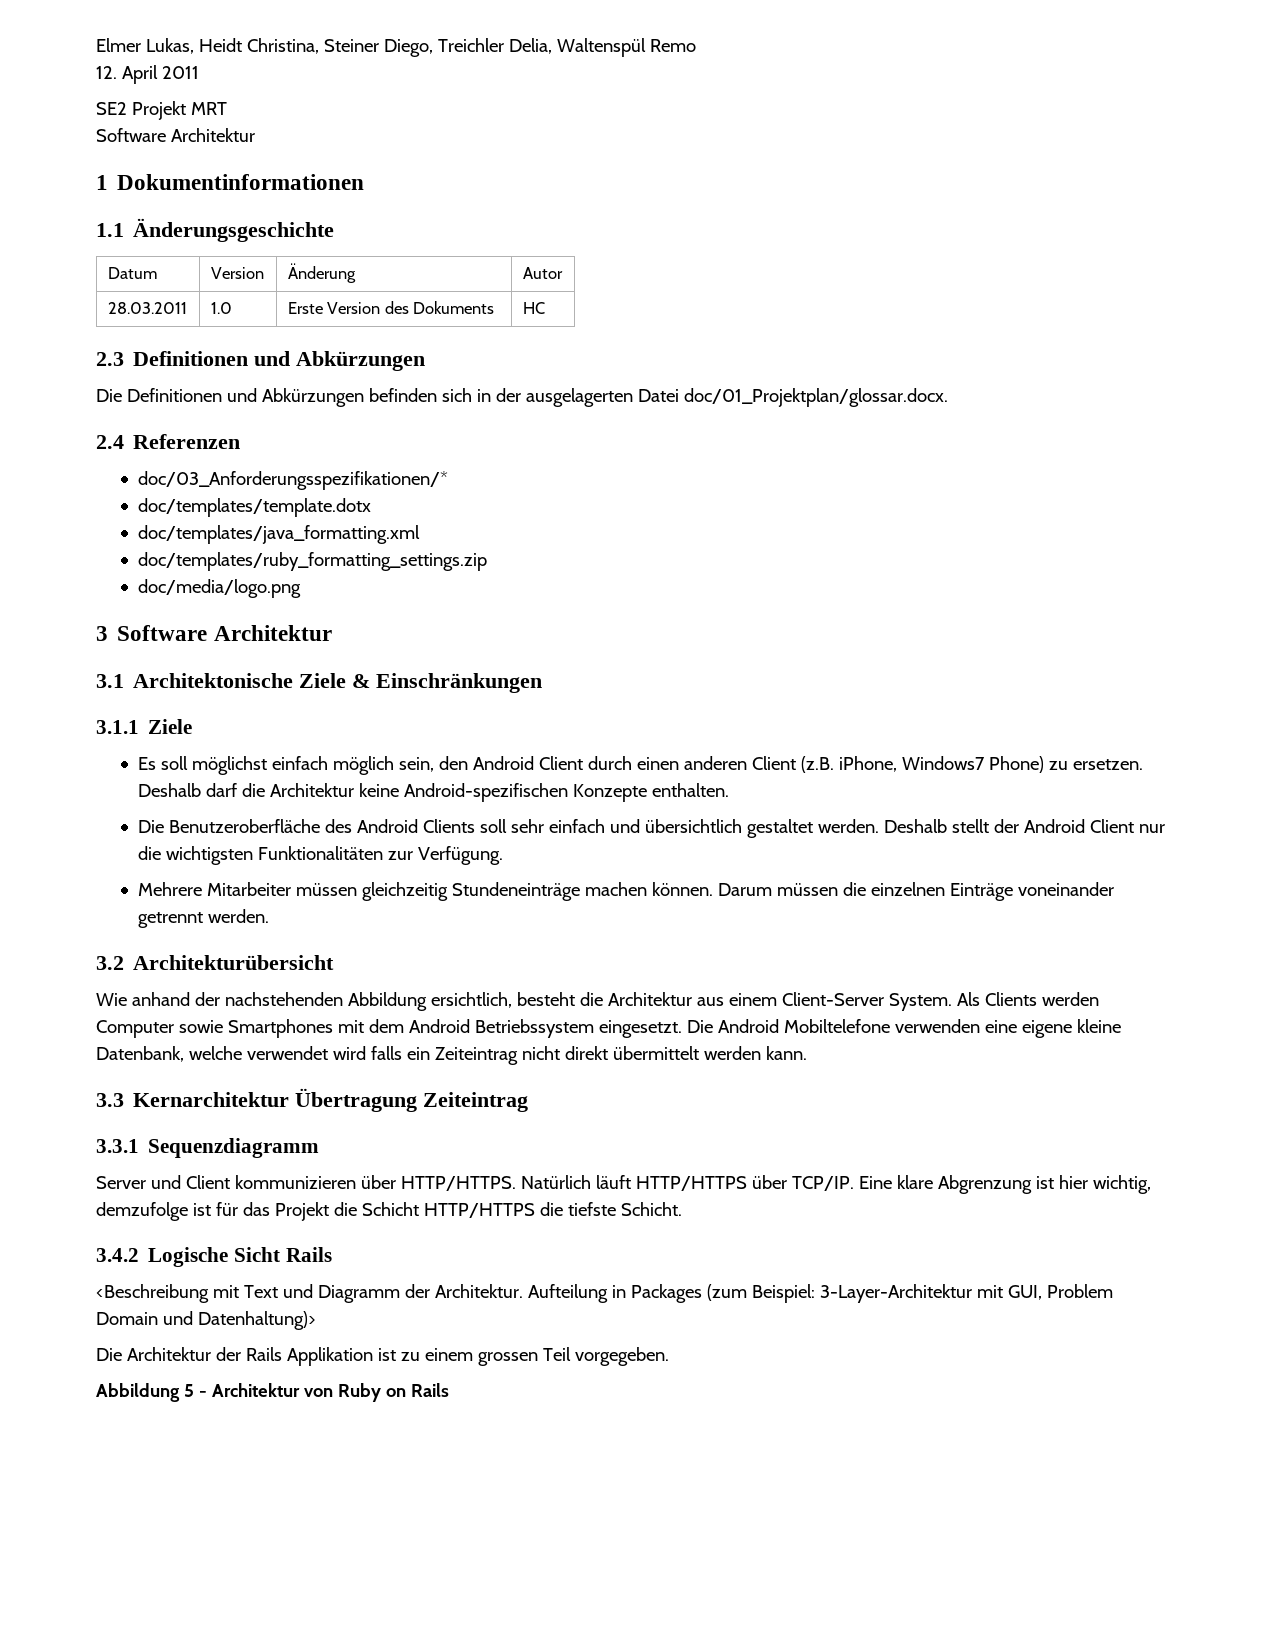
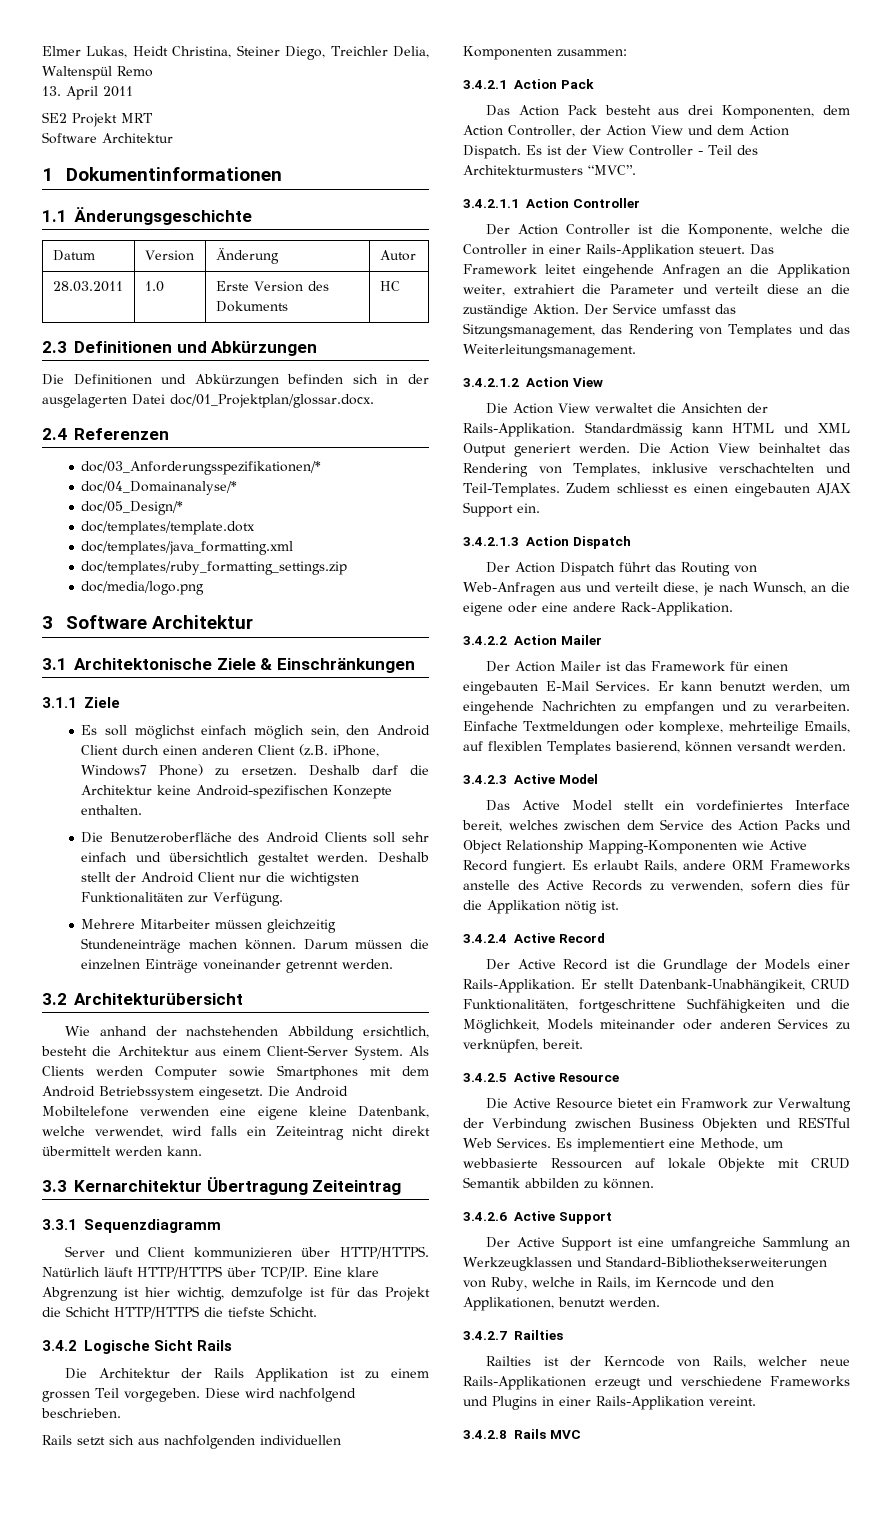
[96,66,117,79] 12. -> [42,86,61,96] 13.
(448, 480) none -> [81,481,238,495] [81,501,184,515] // doc/04_Domainanalyse/* // doc/05_Design/*
[246,1046,328,1060] verwendet -> [94,1126,163,1138] verwendet,
[96,1284,1113,1303] [96,1311,315,1330] // <Beschreibung mit Text und Diagramm der Architektur. Aufteilung in Packages (zum Beispiel: 3-Layer-Architektur mit GUI, Problem Domain und Datenhaltung)> -> (233, 1345) none
[96,1383,449,1402] // Abbildung 5 - Architektur von Ruby on Rails -> [204,1388,356,1402] [41,1408,121,1418] [42,1435,341,1449] [463,46,627,60] [463,79,594,89] [485,105,850,119] [463,125,789,137] [463,145,758,159] [463,165,636,175] [463,198,640,208] [485,224,850,238] [463,244,774,258] [463,264,850,278] [463,284,850,296] [463,303,736,318] [463,323,850,338] [463,344,636,358] [463,377,603,387] [485,403,768,414] [463,422,850,437] [463,443,850,457] [463,463,851,477] [463,483,851,497] [463,502,540,517] [463,536,631,549] [485,562,757,576] [463,582,850,596] [463,602,733,616] [463,635,602,645] [485,661,788,672] [463,680,850,695] [463,701,850,715] [463,721,850,735] [463,741,846,755] [463,774,598,784] [485,800,850,811] [462,819,851,832] [463,840,807,854] [463,860,850,874] [463,880,850,892] [463,900,619,914] [463,933,605,943] [485,959,850,973] [463,979,850,993] [463,998,850,1013] [463,1018,851,1033] [463,1039,583,1053] [463,1072,619,1082] [485,1098,852,1112] [463,1117,850,1132] [463,1137,783,1152] [463,1158,850,1172] [463,1177,654,1189] [463,1211,612,1224] [485,1236,850,1251] [463,1256,827,1271] [463,1277,774,1291] [463,1297,660,1311] [463,1330,563,1340] [485,1356,850,1368] [463,1376,850,1390] [463,1396,756,1410] [463,1429,581,1439] Diese wird nachfolgend beschrieben. // Rails setzt sich aus nachfolgenden individuellen Komponenten zusammen: // 3.4.2.1 Action Pack // Das Action Pack besteht aus drei Komponenten, dem Action Controller, der Action View und dem Action Dispatch. Es ist der View Controller - Teil des Architekturmusters “MVC”. // 3.4.2.1.1 Action Controller // Der Action Controller ist die Komponente, welche die Controller in einer Rails-Applikation steuert. Das Framework leitet eingehende Anfragen an die Applikation weiter, extrahiert die Parameter und verteilt diese an die zuständige Aktion. Der Service umfasst das Sitzungsmanagement, das Rendering von Templates und das Weiterleitungsmanagement. // 3.4.2.1.2 Action View // Die Action View verwaltet die Ansichten der Rails-Applikation. Standardmässig kann HTML und XML Output generiert werden. Die Action View beinhaltet das Rendering von Templates, inklusive verschachtelten und Teil-Templates. Zudem schliesst es einen eingebauten AJAX Support ein. // 3.4.2.1.3 Action Dispatch // Der Action Dispatch führt das Routing von Web-Anfragen aus und verteilt diese, je nach Wunsch, an die eigene oder eine andere Rack-Applikation. // 3.4.2.2 Action Mailer // Der Action Mailer ist das Framework für einen eingebauten E-Mail Services. Er kann benutzt werden, um eingehende Nachrichten zu empfangen und zu verarbeiten. Einfache Textmeldungen oder komplexe, mehrteilige Emails, auf flexiblen Templates basierend, können versandt werden. // 3.4.2.3 Active Model // Das Active Model stellt ein vordefiniertes Interface bereit, welches zwischen dem Service des Action Packs und Object Relationship Mapping-Komponenten wie Active Record fungiert. Es erlaubt Rails, andere ORM Frameworks anstelle des Active Records zu verwenden, sofern dies für die Applikation nötig ist. // 3.4.2.4 Active Record // Der Active Record ist die Grundlage der Models einer Rails-Applikation. Er stellt Datenbank-Unabhängikeit, CRUD Funktionalitäten, fortgeschrittene Suchfähigkeiten und die Möglichkeit, Models miteinander oder anderen Services zu verknüpfen, bereit. // 3.4.2.5 Active Resource // Die Active Resource bietet ein Framwork zur Verwaltung der Verbindung zwischen Business Objekten und RESTful Web Services. Es implementiert eine Methode, um webbasierte Ressourcen auf lokale Objekte mit CRUD Semantik abbilden zu können. // 3.4.2.6 Active Support // Der Active Support ist eine umfangreiche Sammlung an Werkzeugklassen und Standard-Bibliothekserweiterungen von Ruby, welche in Rails, im Kerncode und den Applikationen, benutzt werden. // 3.4.2.7 Railties // Railties ist der Kerncode von Rails, welcher neue Rails-Applikationen erzeugt und verschiedene Frameworks und Plugins in einer Rails-Applikation vereint. // 3.4.2.8 Rails MVC

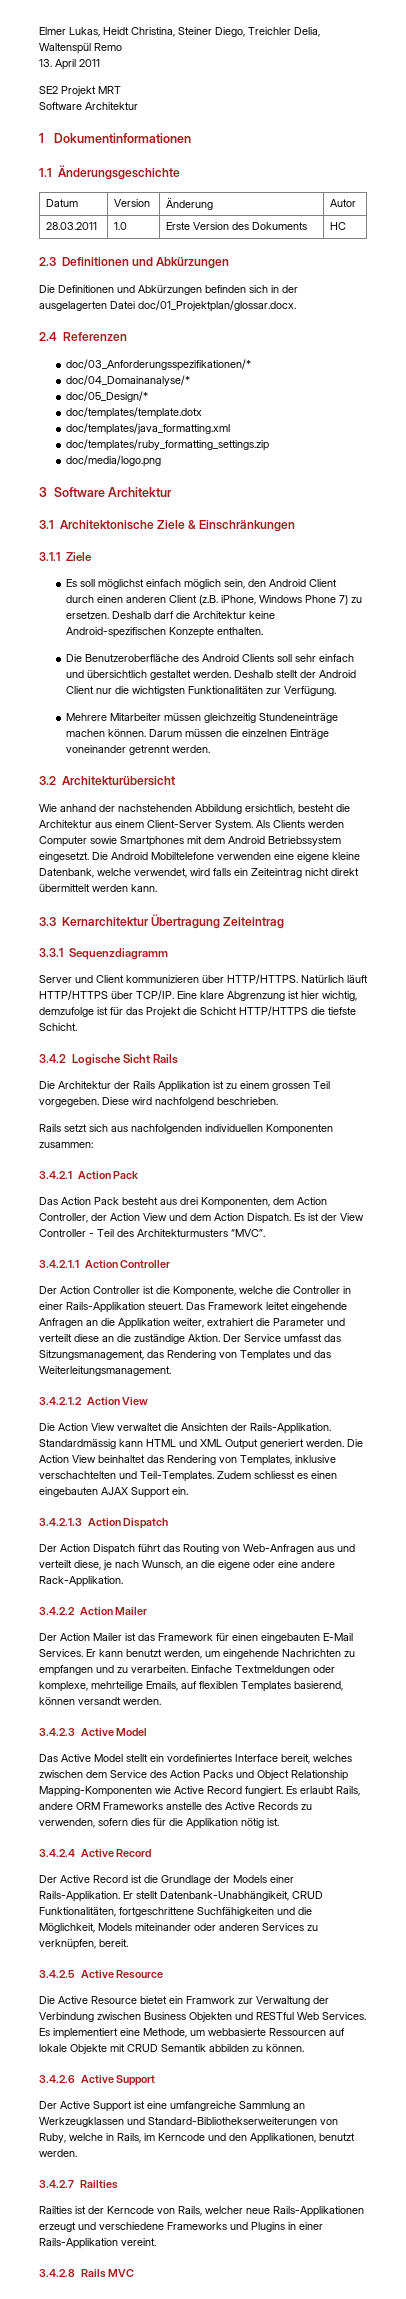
[81,764,204,776] Windows7 Phone) -> [259,595,349,605] Windows Phone 7)

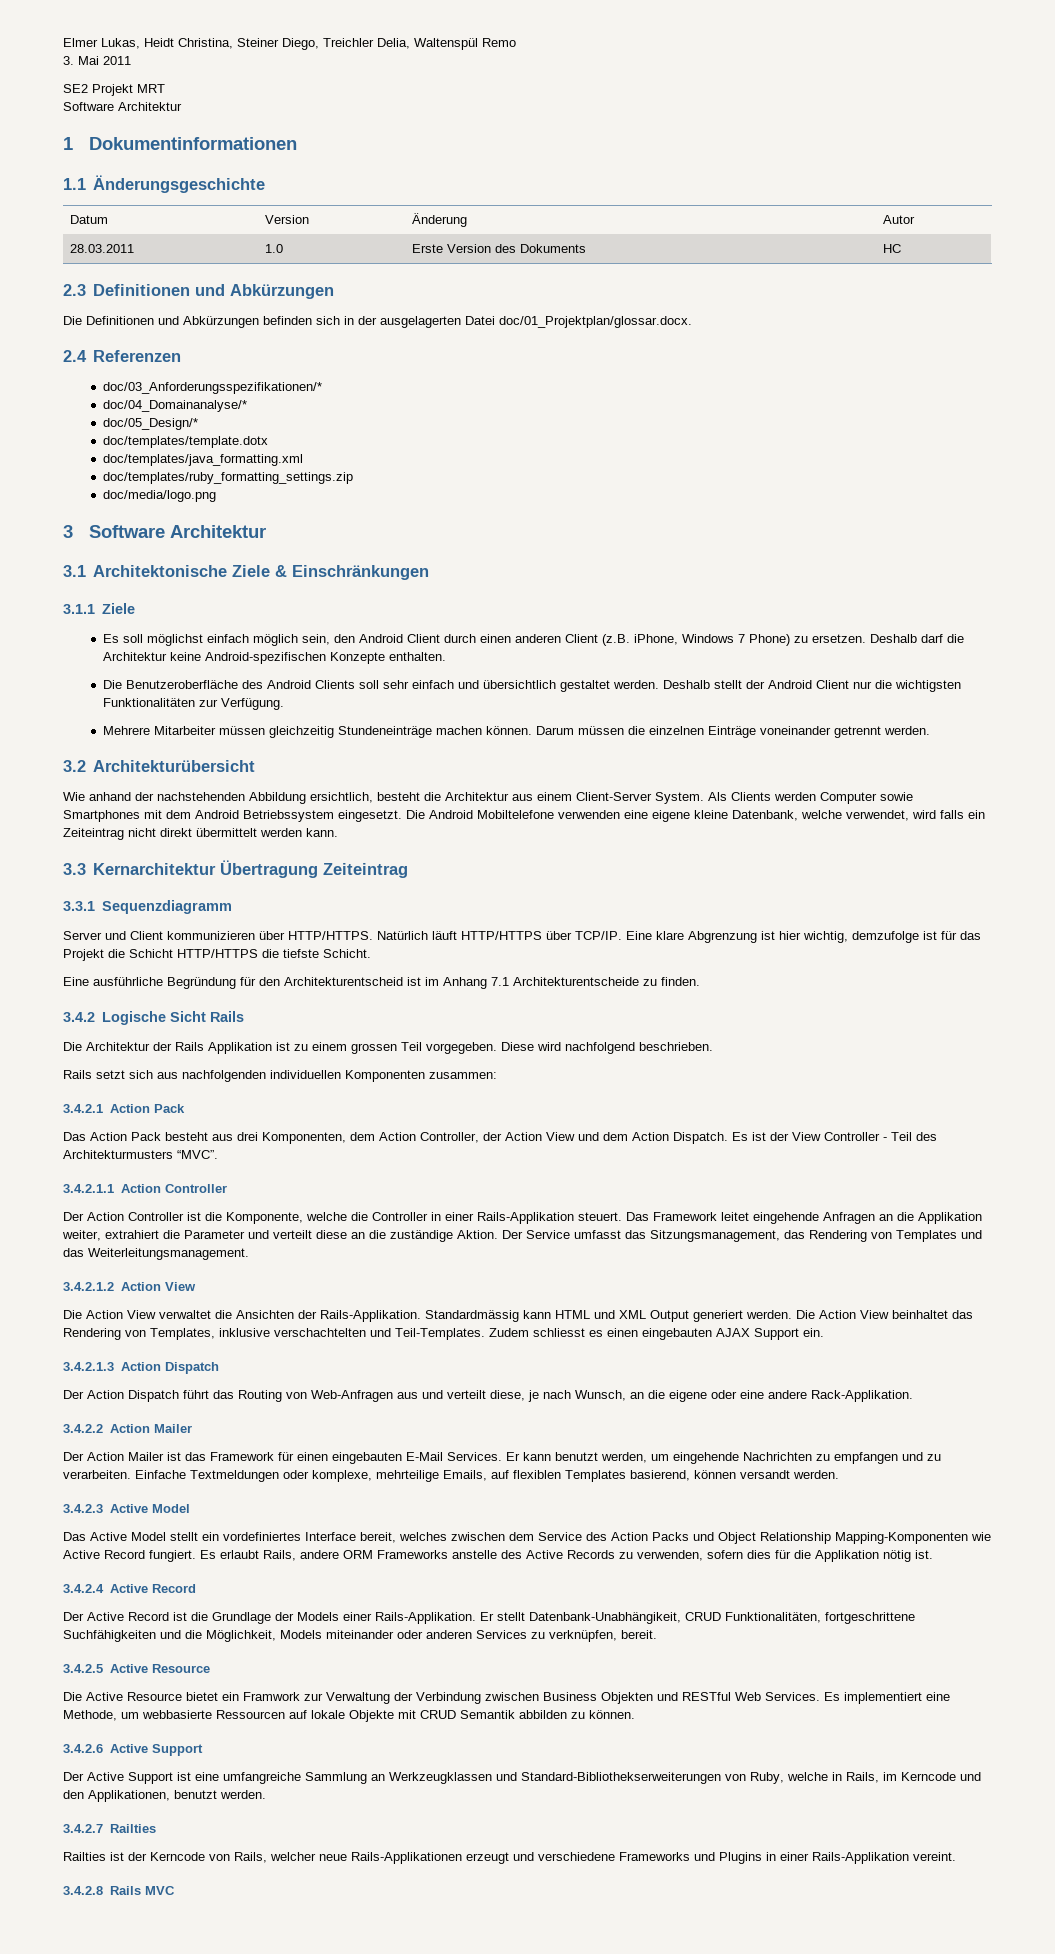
[39,59,76,70] 13. April -> [63,56,99,65] 3. Mai
[305,595,349,605] Phone 7) -> [737,634,790,646] 7 Phone)
(77, 1027) none -> [63,977,700,989] // Eine ausführliche Begründung für den Architekturentscheid ist im Anhang 7.1 Architekturentscheide zu finden.

